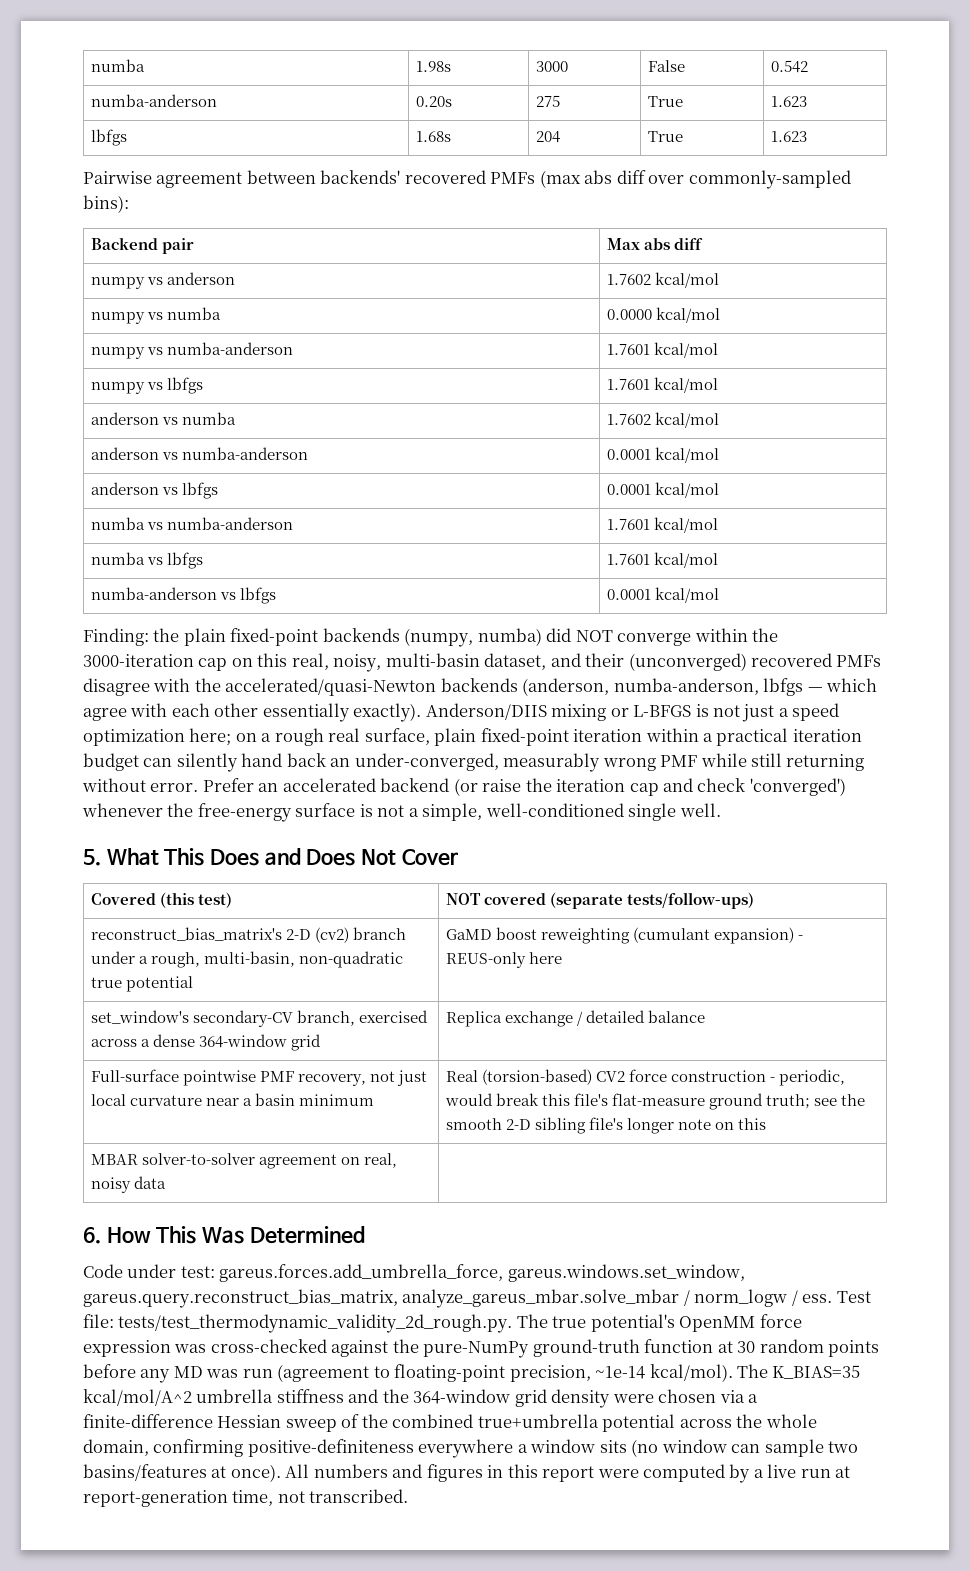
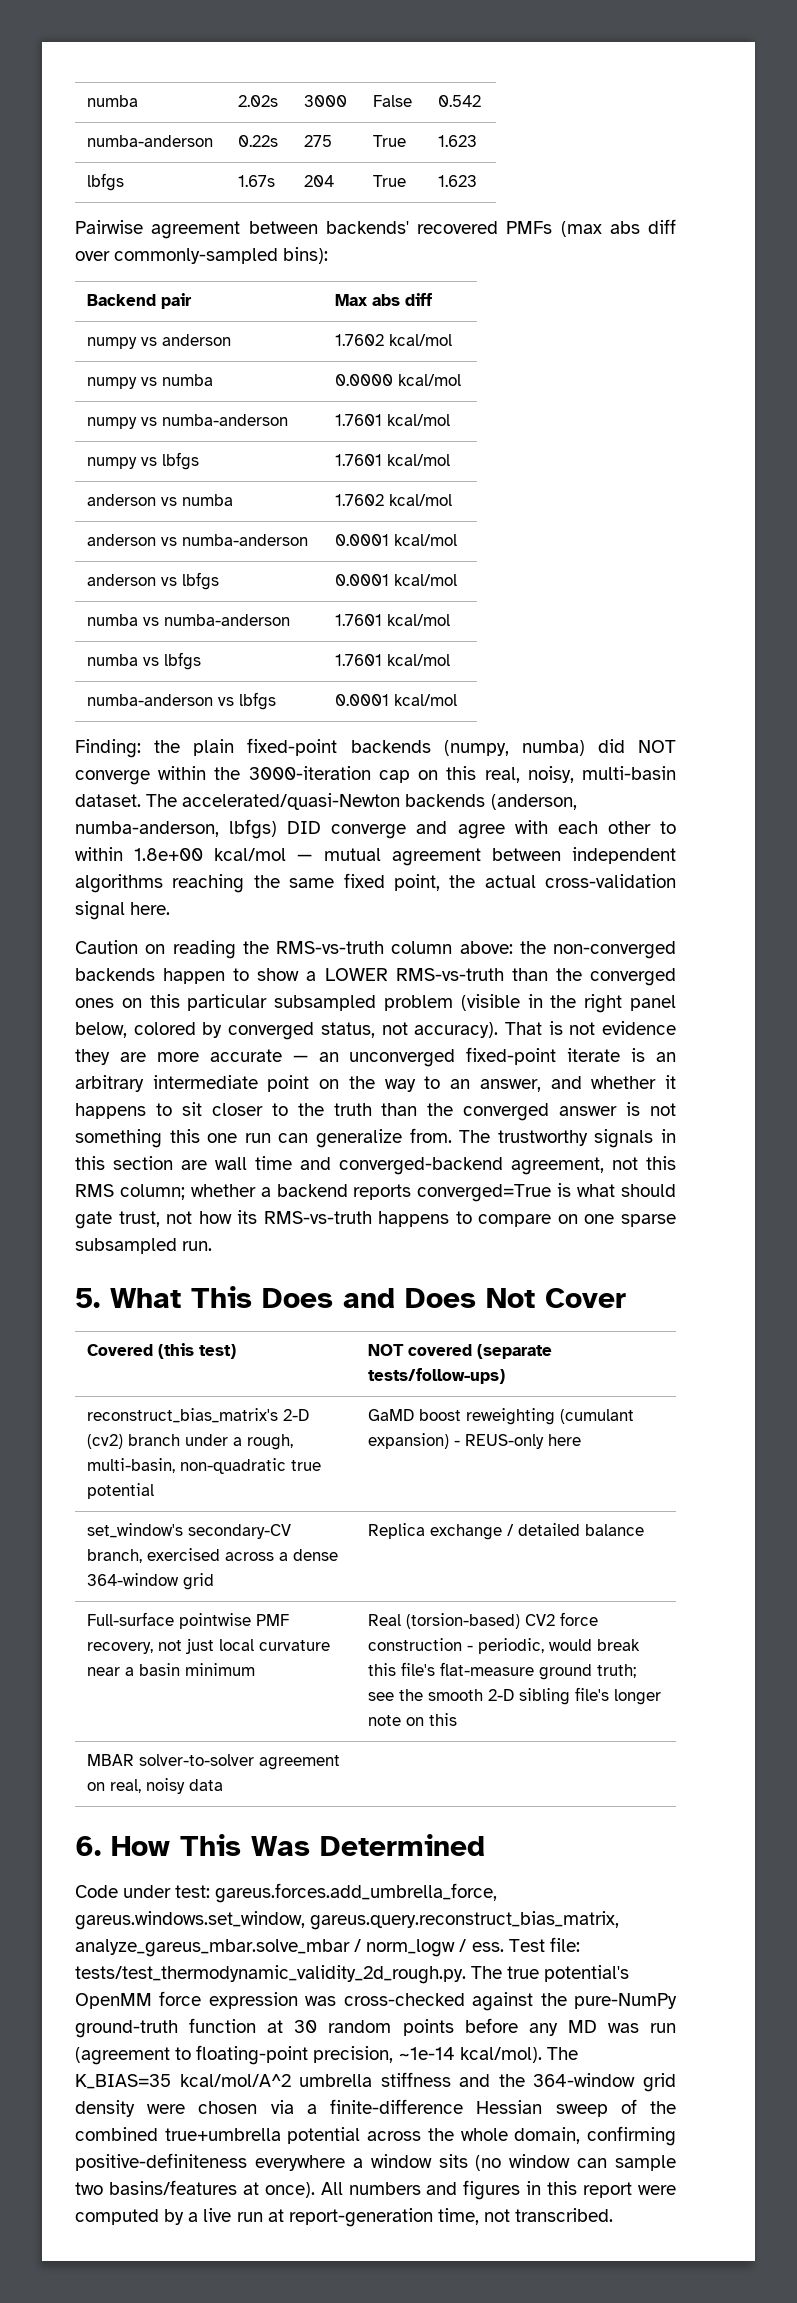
[91,59,146,72] [416,61,452,72] numba | 1.98s -> [87,95,139,107] [238,95,279,107] numba | 2.02s
[416,96,453,107] 0.20s -> [238,135,279,147] 0.22s
[416,131,452,142] 1.68s -> [238,175,276,187] 1.67s
[484,653,882,671] [83,678,878,696] [83,703,840,722] [83,728,862,746] [83,753,865,772] [82,778,846,796] [82,803,721,822] dataset, and their (unconverged) recovered PMFs disagree with the accelerated/quasi-Newton backends (anderson, numba-anderson, lbfgs — which agree with each other essentially exactly). Anderson/DIIS mixing or L-BFGS is not just a speed optimization here; on a rough real surface, plain fixed-point iteration within a practical iteration budget can silently hand back an under-converged, measurably wrong PMF while still returning without error. Prefer an accelerated backend (or raise the iteration cap and check 'converged') whenever the free-energy surface is not a simple, well-conditioned single well. -> [75,793,577,810] [75,819,676,839] [75,847,676,866] [75,873,676,893] [75,901,171,920] [75,940,676,959] [75,968,677,986] [75,994,676,1013] [75,1021,676,1040] [75,1047,676,1067] [75,1075,677,1092] [75,1102,676,1121] [75,1128,677,1148] [75,1156,676,1175] [75,1183,677,1202] [75,1210,676,1229] [75,1238,213,1254] dataset. The accelerated/quasi-Newton backends (anderson, numba-anderson, lbfgs) DID converge and agree with each other to within 1.8e+00 kcal/mol — mutual agreement between independent algorithms reaching the same fixed point, the actual cross-validation signal here. // Caution on reading the RMS-vs-truth column above: the non-converged backends happen to show a LOWER RMS-vs-truth than the converged ones on this particular subsampled problem (visible in the right panel below, colored by converged status, not accuracy). That is not evidence they are more accurate — an unconverged fixed-point iterate is an arbitrary intermediate point on the way to an answer, and whether it happens to sit closer to the truth than the converged answer is not something this one run can generalize from. The trustworthy signals in this section are wall time and converged-backend agreement, not this RMS column; whether a backend reports converged=True is what should gate trust, not how its RMS-vs-truth happens to compare on one sparse subsampled run.

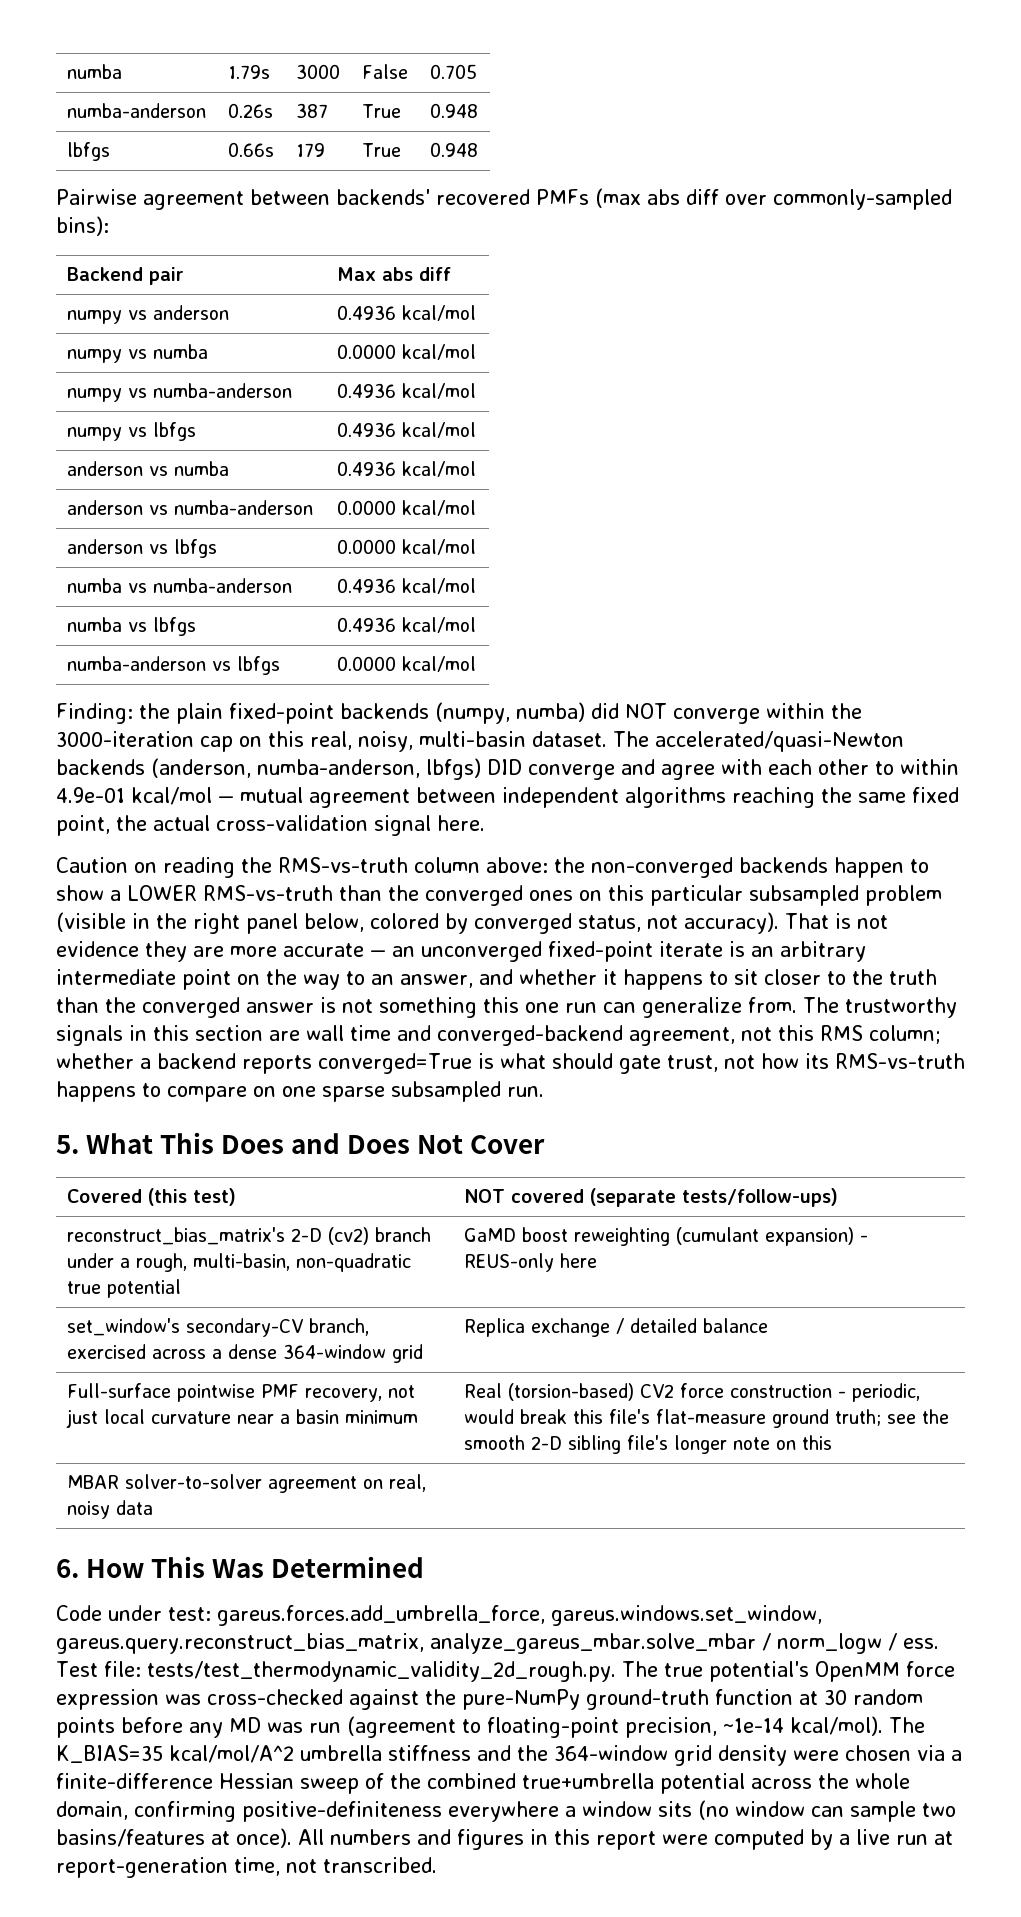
[87,95,139,107] [238,95,279,107] numba | 2.02s -> [66,64,122,79] [227,65,270,79] numba | 1.79s
[438,95,482,107] [87,135,214,147] [238,135,279,147] [304,135,333,147] [373,135,407,147] [438,135,478,147] [87,173,125,191] [238,175,276,187] [304,175,335,187] [373,175,407,187] [438,175,478,187] 0.542 // numba-anderson | 0.22s | 275 | True | 1.623 // lbfgs | 1.67s | 204 | True | 1.623 -> [429,64,477,79] [66,103,206,118] [227,103,273,118] [295,103,328,118] [361,104,401,118] [429,103,478,118] [66,142,110,161] [227,142,274,157] [295,143,325,157] [361,143,401,157] [429,142,478,157] 0.705 // numba-anderson | 0.26s | 387 | True | 0.948 // lbfgs | 0.66s | 179 | True | 0.948
[335,334,385,346] 1.7602 -> [336,305,396,320] 0.4936
[335,414,383,426] 1.7601 -> [336,383,396,398] 0.4936
[335,454,383,466] 1.7601 -> [336,422,396,437] 0.4936
[335,494,385,506] 1.7602 -> [336,461,396,476] 0.4936
[335,534,390,546] 0.0001 -> [336,500,396,515] 0.0000
[335,574,390,586] 0.0001 -> [336,539,396,554] 0.0000
[335,614,383,626] 1.7601 -> [336,578,396,593] 0.4936
[335,654,383,666] 1.7601 -> [336,617,396,632] 0.4936
[335,694,390,706] 0.0001 -> [336,656,396,671] 0.0000
[134,848,204,861] 1.8e+00 -> [56,787,125,803] 4.9e-01

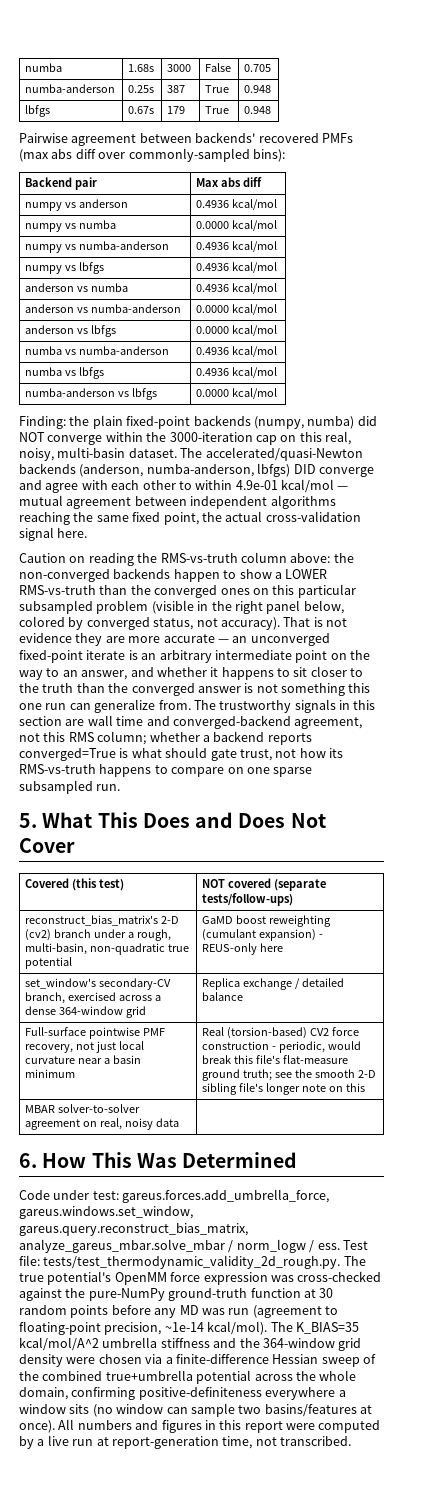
[66,64,122,79] [227,65,270,79] numba | 1.79s -> [25,63,63,72] [128,64,155,72] numba | 1.68s
[227,103,273,118] 0.26s -> [128,85,155,93] 0.25s
[227,142,274,157] 0.66s -> [128,106,155,114] 0.67s

